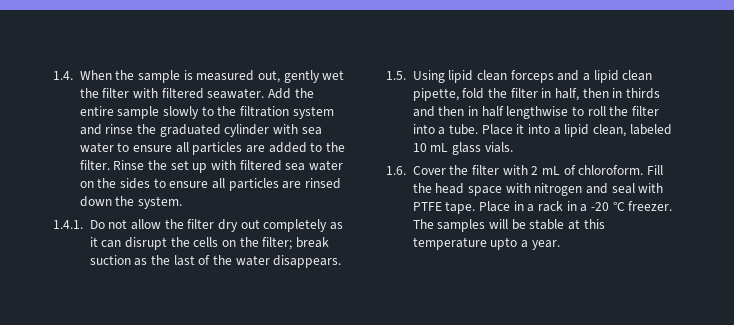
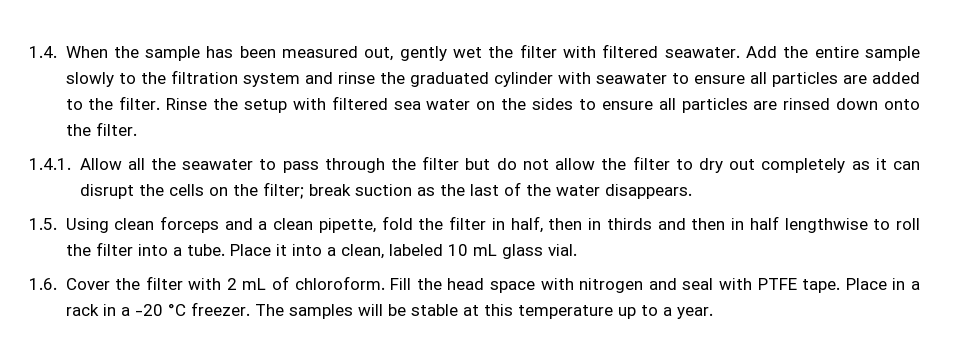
[183,70,193,80] is -> [206,46,276,58] has been
[301,127,322,135] [79,142,114,153] sea water -> [595,73,667,84] seawater
[170,160,208,173] set up -> [243,99,287,113] setup
[115,196,183,209] [53,220,105,229] the system. // 1.4.1. Do -> [884,99,920,110] [65,122,137,136] [29,156,517,173] onto the filter. // 1.4.1. Allow all the seawater to pass through the filter but do
(215, 224) none -> [675,159,693,170] to
[448,70,474,83] lipid -> (109, 225) none
[593,70,619,83] lipid -> (268, 225) none
[564,124,590,137] lipid -> (336, 251) none
[484,142,513,153] vials. -> [547,244,577,256] vial.
[490,237,518,250] upto -> [617,305,658,319] up to

